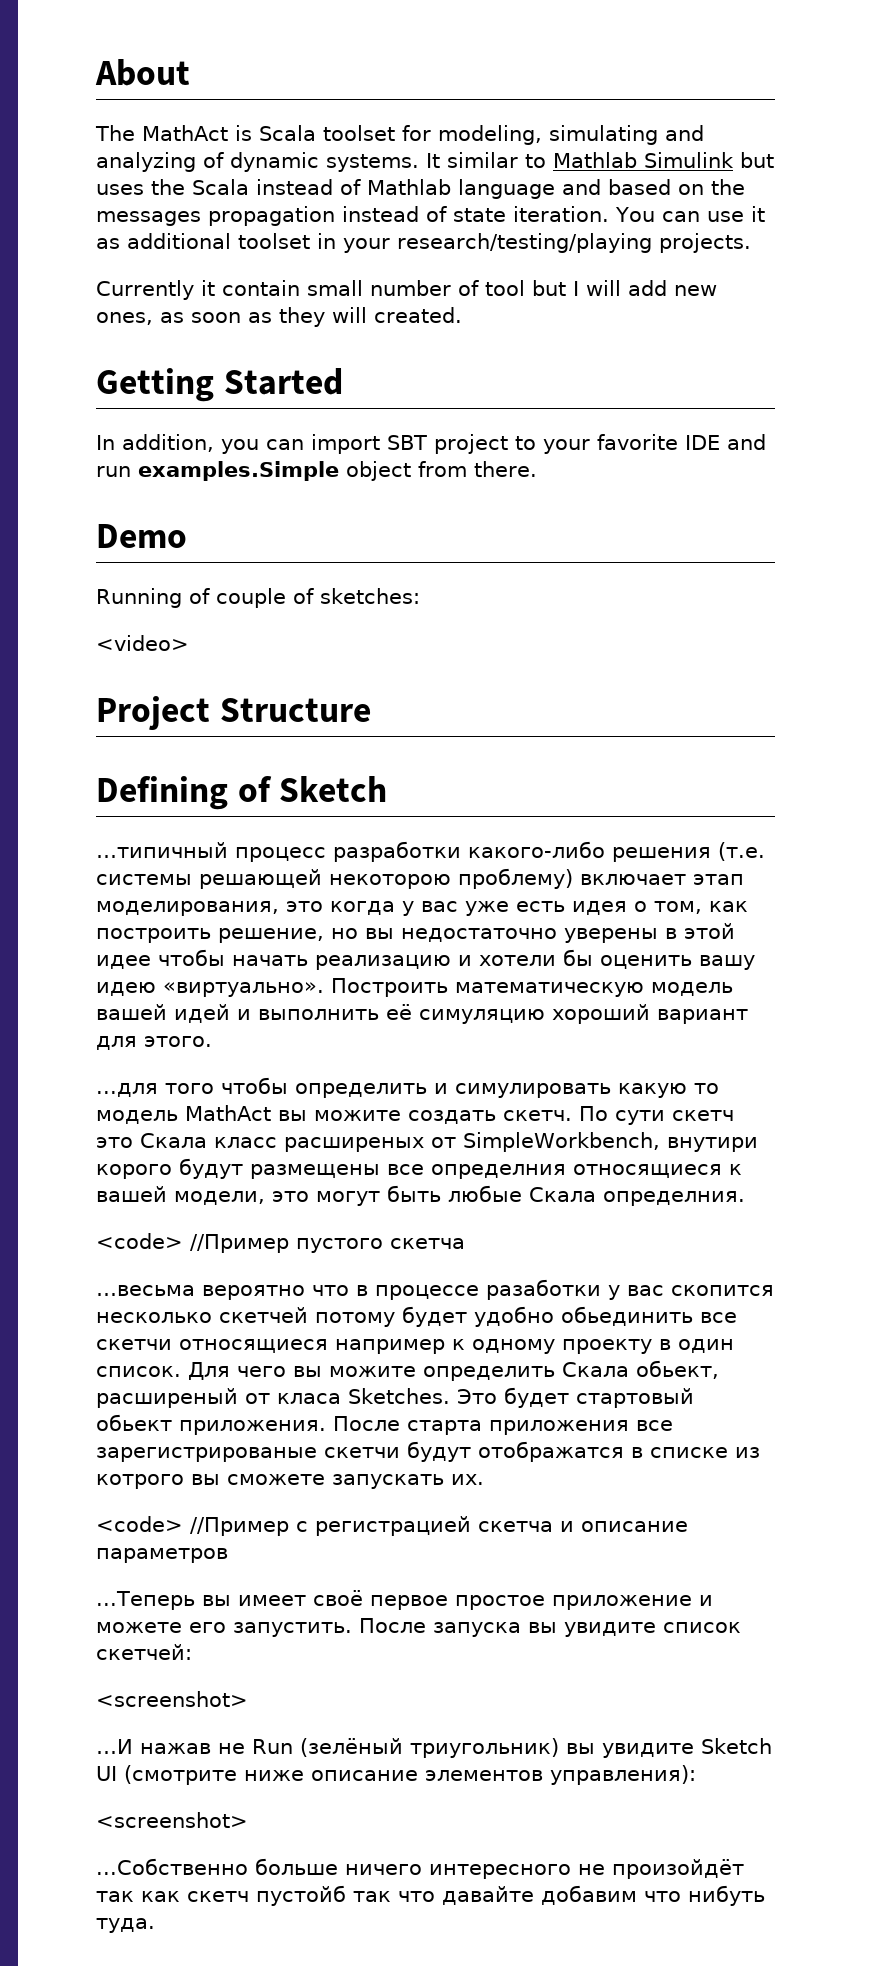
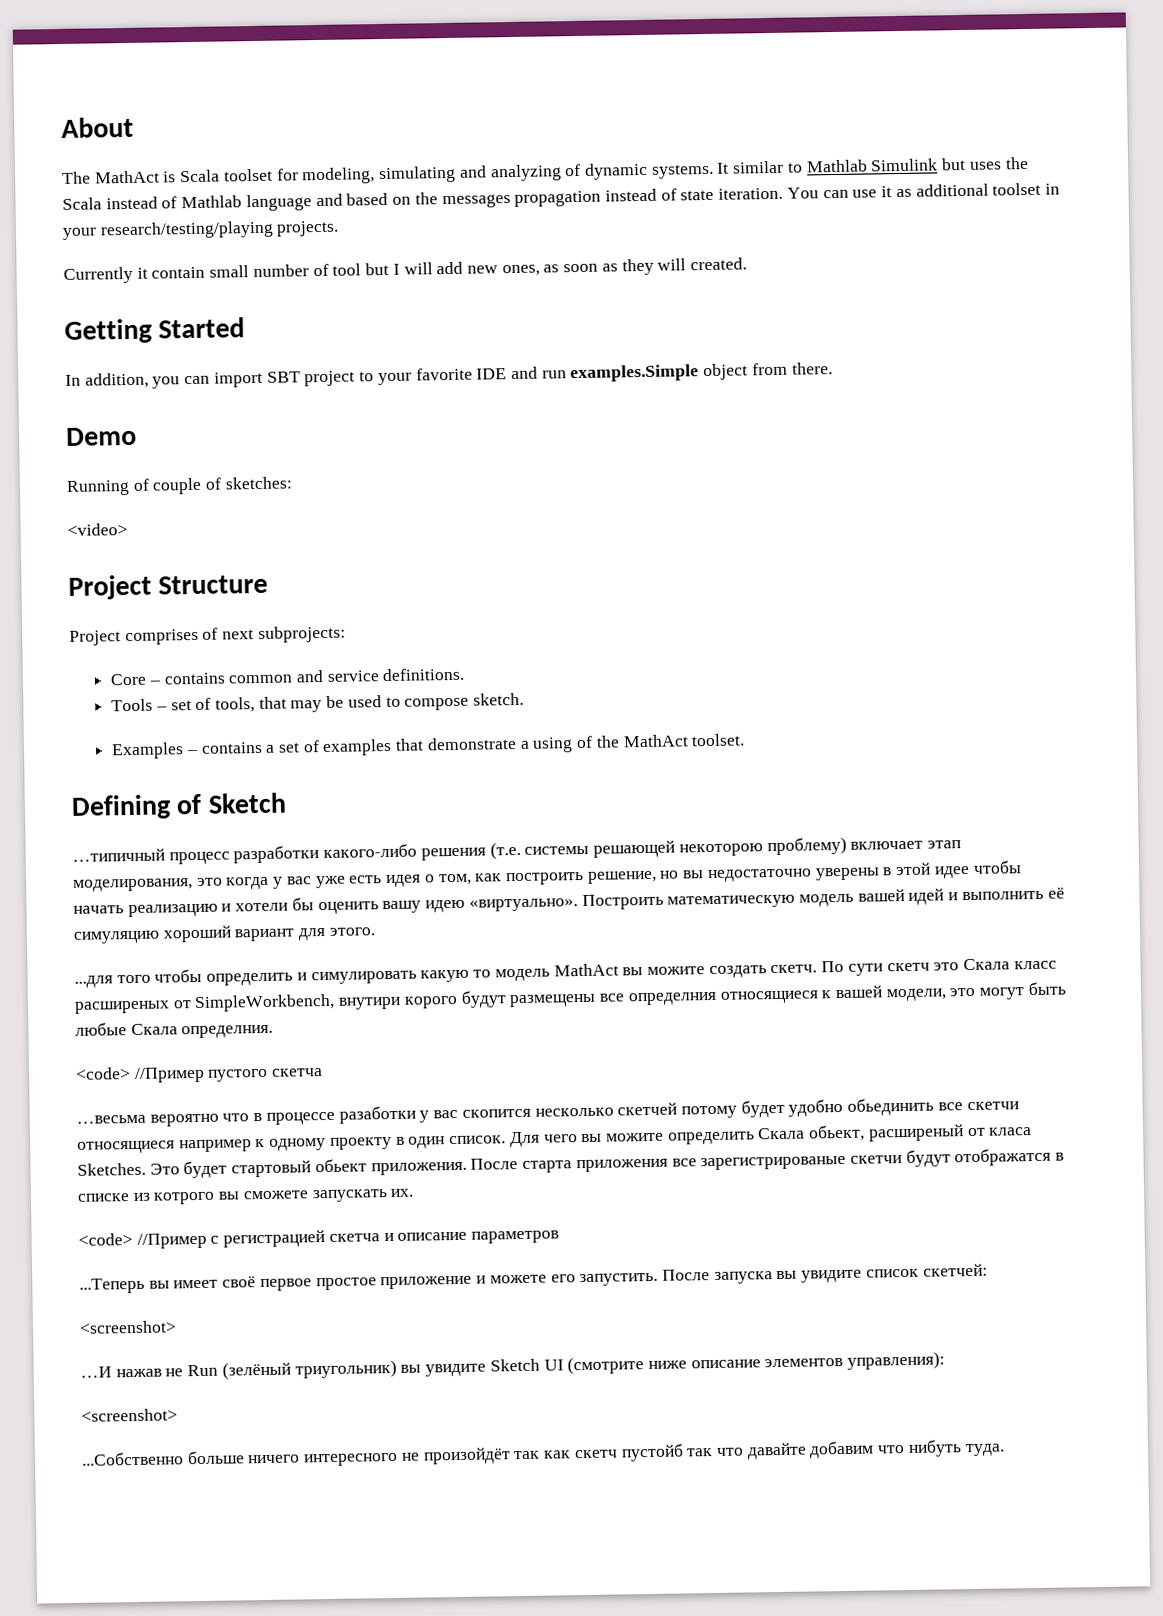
(371, 710) none -> [69,625,346,646] [110,667,465,686] [111,692,525,713] [111,733,746,760] // Project comprises of next subprojects: // Core – contains common and service definitions. // Tools – set of tools, that may be used to compose sketch. // Examples – contains a set of examples that demonstrate a using of the MathAct toolset.

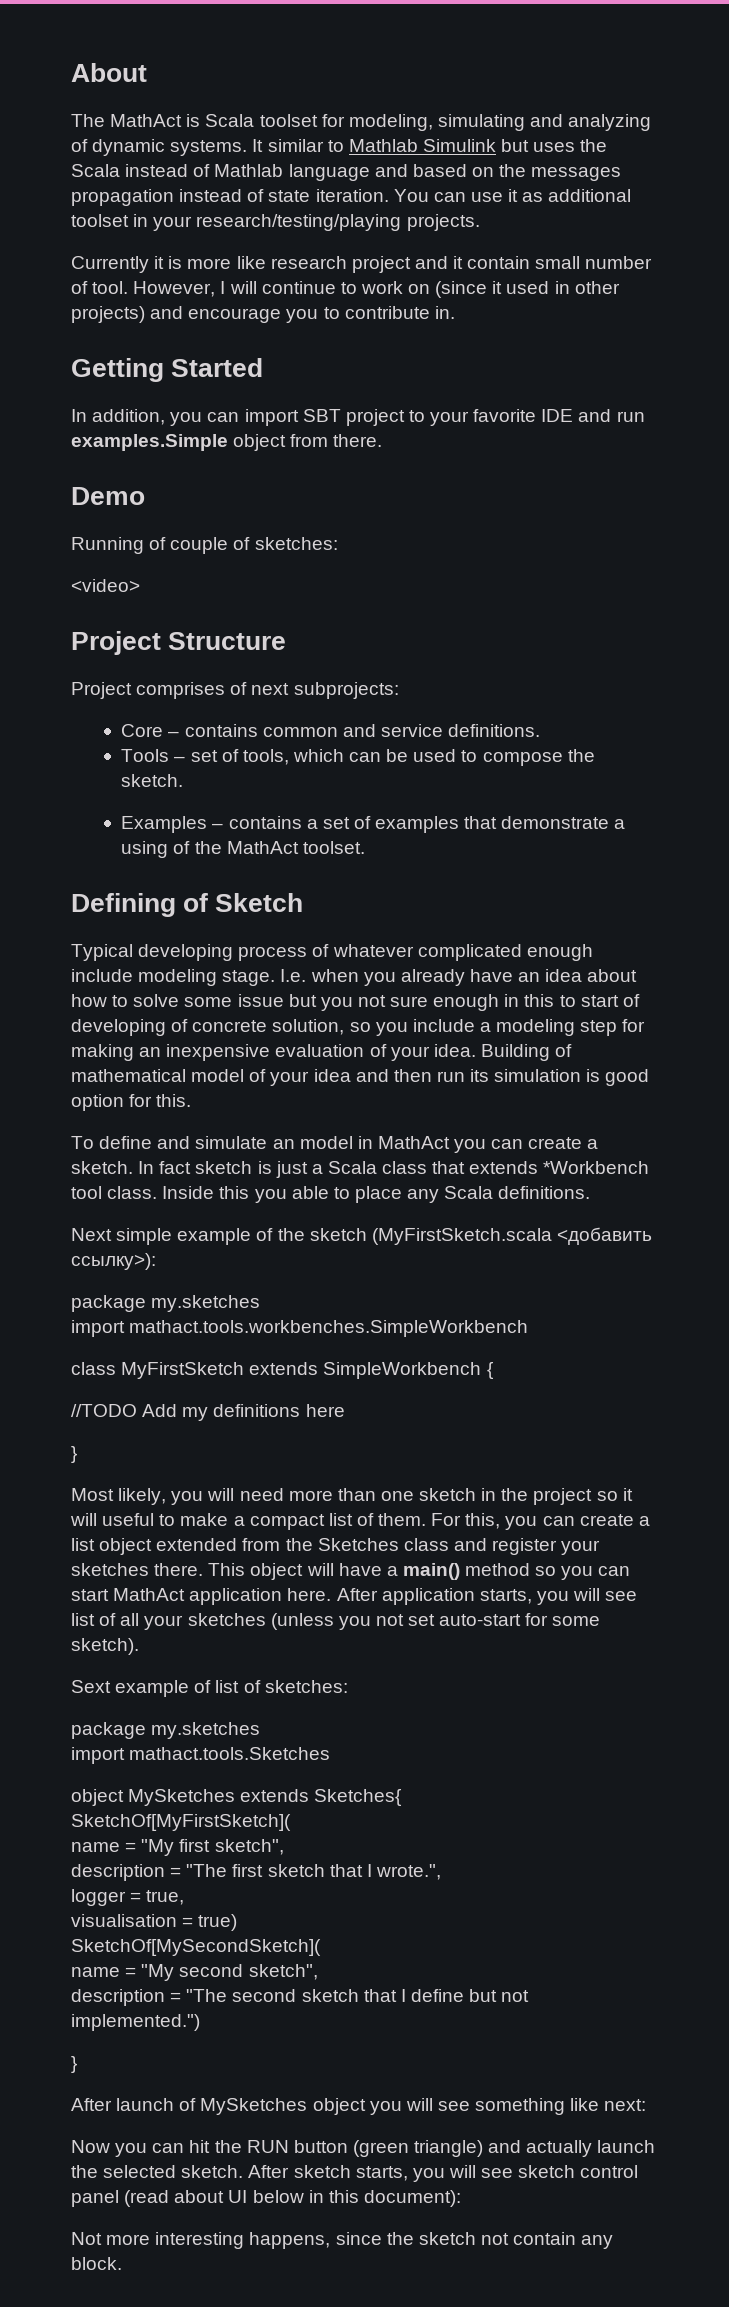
[151,257,748,279] contain small number of tool but I will add new ones, as soon as they will created. -> [168,256,653,273] [71,281,620,298] [71,306,455,323] is more like research project and it contain small number of tool. However, I will continue to work on (since it used in other projects) and encourage you to contribute in.
[258,696,323,713] that may -> [292,749,382,762] which can
(470, 704) none -> [567,749,595,762] the
[72,836,961,865] [73,860,1022,892] [73,887,1065,918] [73,925,375,944] [74,958,1057,988] [74,981,1066,1014] [75,1022,274,1039] [75,1066,324,1083] [76,1097,1019,1127] [77,1124,1033,1154] [77,1147,1065,1179] [77,1188,415,1205] [78,1230,560,1249] [79,1263,988,1294] [79,1320,177,1334] [80,1351,946,1380] [81,1408,178,1422] [81,1439,1005,1467] …типичный процесс разработки какого-либо решения (т.е. системы решающей некоторою проблему) включает этап моделирования, это когда у вас уже есть идея о том, как построить решение, но вы недостаточно уверены в этой идее чтобы начать реализацию и хотели бы оценить вашу идею «виртуально». Построить математическую модель вашей идей и выполнить её симуляцию хороший вариант для этого. // ...для того чтобы определить и симулировать какую то модель MathAct вы можите создать скетч. По сути скетч это Скала класс расширеных от SimpleWorkbench, внутири корого будут размещены все определния относящиеся к вашей модели, это могут быть любые Скала определния. // <code> //Пример пустого скетча // …весьма вероятно что в процессе разаботки у вас скопится несколько скетчей потому будет удобно обьединить все скетчи относящиеся например к одному проекту в один список. Для чего вы можите определить Скала обьект, расширеный от класа Sketches. Это будет стартовый обьект приложения. После старта приложения все зарегистрированые скетчи будут отображатся в списке из котрого вы сможете запускать их. // <code> //Пример с регистрацией скетча и описание параметров // ...Теперь вы имеет своё первое простое приложение и можете его запустить. После запуска вы увидите список скетчей: // <screenshot> // …И нажав не Run (зелёный триугольник) вы увидите Sketch UI (смотрите ниже описание элементов управления): // <screenshot> // ...Собственно больше ничего интересного не произойдёт так как скетч пустойб так что давайте добавим что нибуть туда. -> [71,944,593,961] [71,969,638,986] [71,994,640,1011] [71,1019,646,1036] [71,1044,573,1061] [71,1069,650,1086] [71,1094,192,1111] [71,1136,599,1153] [71,1161,650,1178] [71,1186,591,1203] [71,1227,652,1245] [71,1253,156,1270] [71,1295,261,1312] [71,1320,529,1337] [71,1362,494,1379] [71,1404,345,1421] [71,1446,77,1463] [71,1488,633,1505] [70,1513,650,1530] [71,1538,601,1555] [71,1563,631,1580] [71,1588,638,1605] [71,1613,601,1630] [71,1638,139,1655] [71,1680,348,1697] [71,1722,261,1739] [71,1747,331,1764] [71,1789,403,1806] [71,1814,291,1831] [71,1839,284,1856] [71,1864,441,1881] [71,1889,185,1906] [71,1914,238,1931] [71,1939,321,1956] [71,1964,318,1981] [71,1989,530,2006] [71,2014,200,2031] [71,2056,77,2073] [71,2098,647,2115] [71,2140,656,2157] [71,2165,639,2182] [71,2190,461,2207] [71,2232,614,2249] [71,2257,122,2270] Typical developing process of whatever complicated enough include modeling stage. I.e. when you already have an idea about how to solve some issue but you not sure enough in this to start of developing of concrete solution, so you include a modeling step for making an inexpensive evaluation of your idea. Building of mathematical model of your idea and then run its simulation is good option for this. // To define and simulate an model in MathAct you can create a sketch. In fact sketch is just a Scala class that extends *Workbench tool class. Inside this you able to place any Scala definitions. // Next simple example of the sketch (MyFirstSketch.scala <добавить ссылку>): // package my.sketches // import mathact.tools.workbenches.SimpleWorkbench // class MyFirstSketch extends SimpleWorkbench { // //TODO Add my definitions here // } // Most likely, you will need more than one sketch in the project so it will useful to make a compact list of them. For this, you can create a list object extended from the Sketches class and register your sketches there. This object will have a main() method so you can start MathAct application here. After application starts, you will see list of all your sketches (unless you not set auto-start for some sketch). // Sext example of list of sketches: // package my.sketches // import mathact.tools.Sketches // object MySketches extends Sketches{ // SketchOf[MyFirstSketch]( // name = "My first sketch", // description = "The first sketch that I wrote.", // logger = true, // visualisation = true) // SketchOf[MySecondSketch]( // name = "My second sketch", // description = "The second sketch that I define but not implemented.") // } // After launch of MySketches object you will see something like next: // Now you can hit the RUN button (green triangle) and actually launch the selected sketch. After sketch starts, you will see sketch control panel (read about UI below in this document): // Not more interesting happens, since the sketch not contain any block.

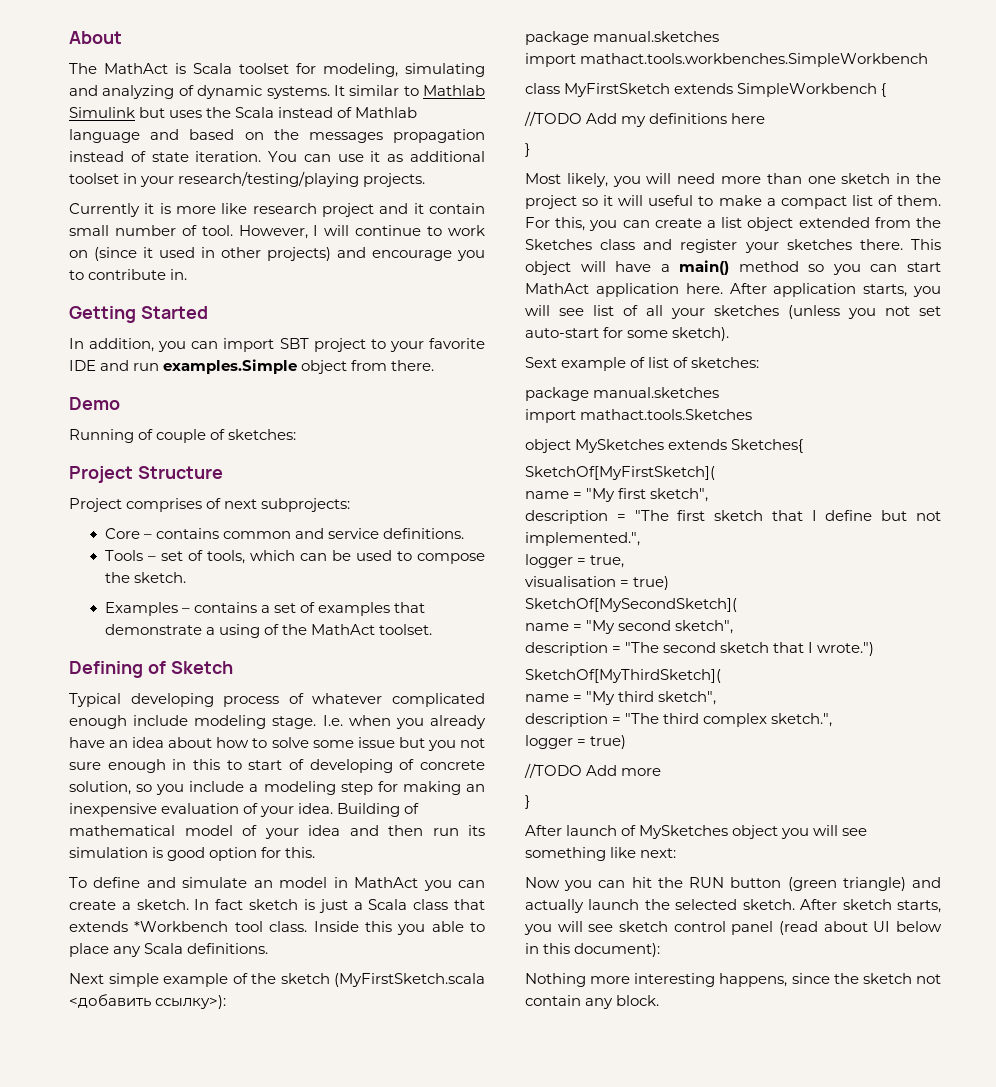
[71,579,140,592] // <video> -> (297, 434) none
[151,1295,261,1312] my.sketches -> [593,31,720,42] manual.sketches
[151,1722,261,1739] my.sketches -> [593,387,720,398] manual.sketches
[375,1864,441,1880] wrote.", -> [825,510,941,521] [525,532,640,546] define but not implemented.",
[410,1989,530,2002] [71,2014,200,2031] define but not implemented.") -> [817,642,875,656] [525,669,721,683] [525,691,717,705] [525,713,833,727] [525,735,627,749] [524,763,662,778] wrote.") // SketchOf[MyThirdSketch]( // name = "My third sketch", // description = "The third complex sketch.", // logger = true) // //TODO Add more
[71,2232,102,2245] Not -> [525,973,586,987] Nothing

